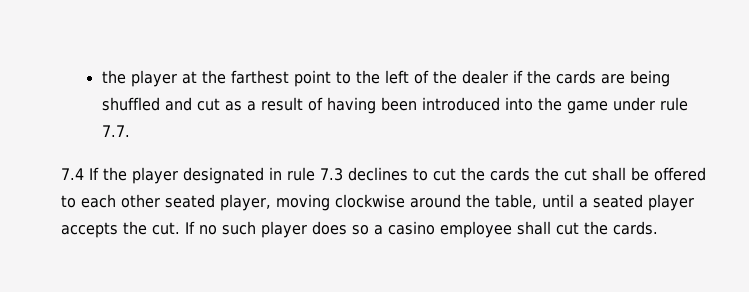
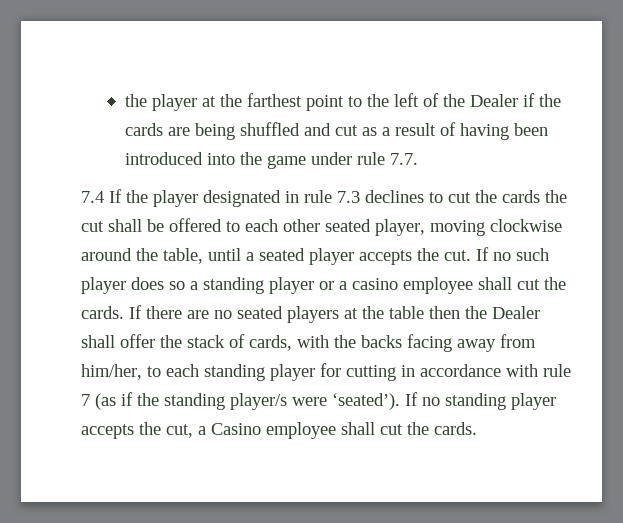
[461,70,508,84] dealer -> [469,94,518,107] Dealer
(383, 230) none -> [203,277,348,294] standing player or a
(658, 228) none -> [129,305,541,323] [81,334,537,352] [81,363,572,381] [81,392,557,410] [81,422,478,439] If there are no seated players at the table then the Dealer shall offer the stack of cards, with the backs facing away from him/her, to each standing player for cutting in accordance with rule 7 (as if the standing player/s were ‘seated’). If no standing player accepts the cut, a Casino employee shall cut the cards.

